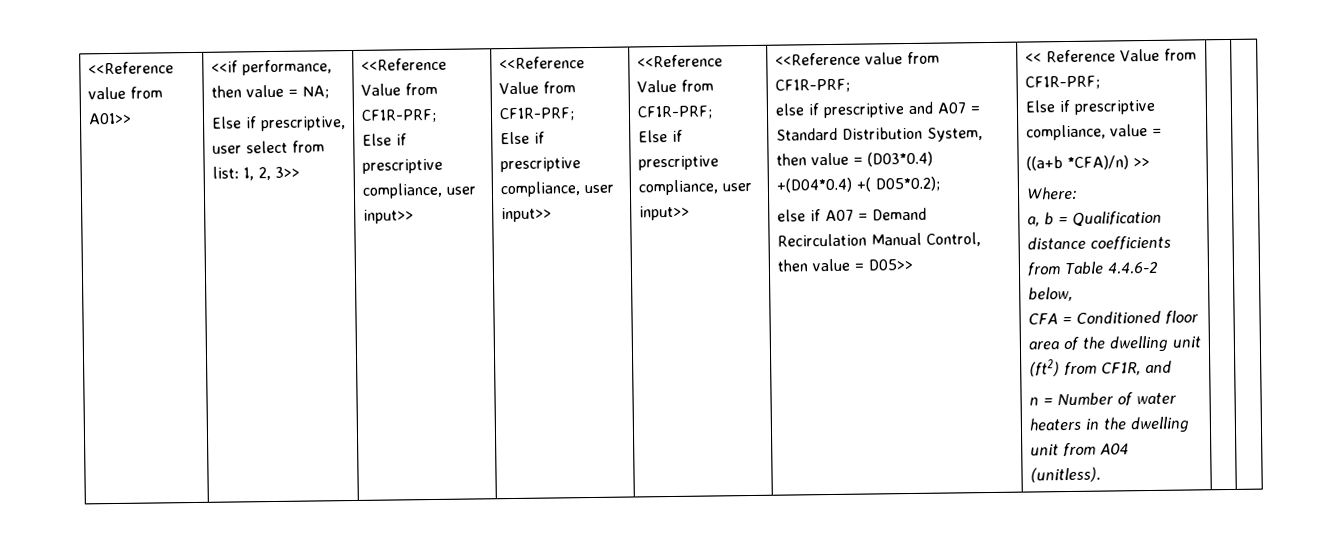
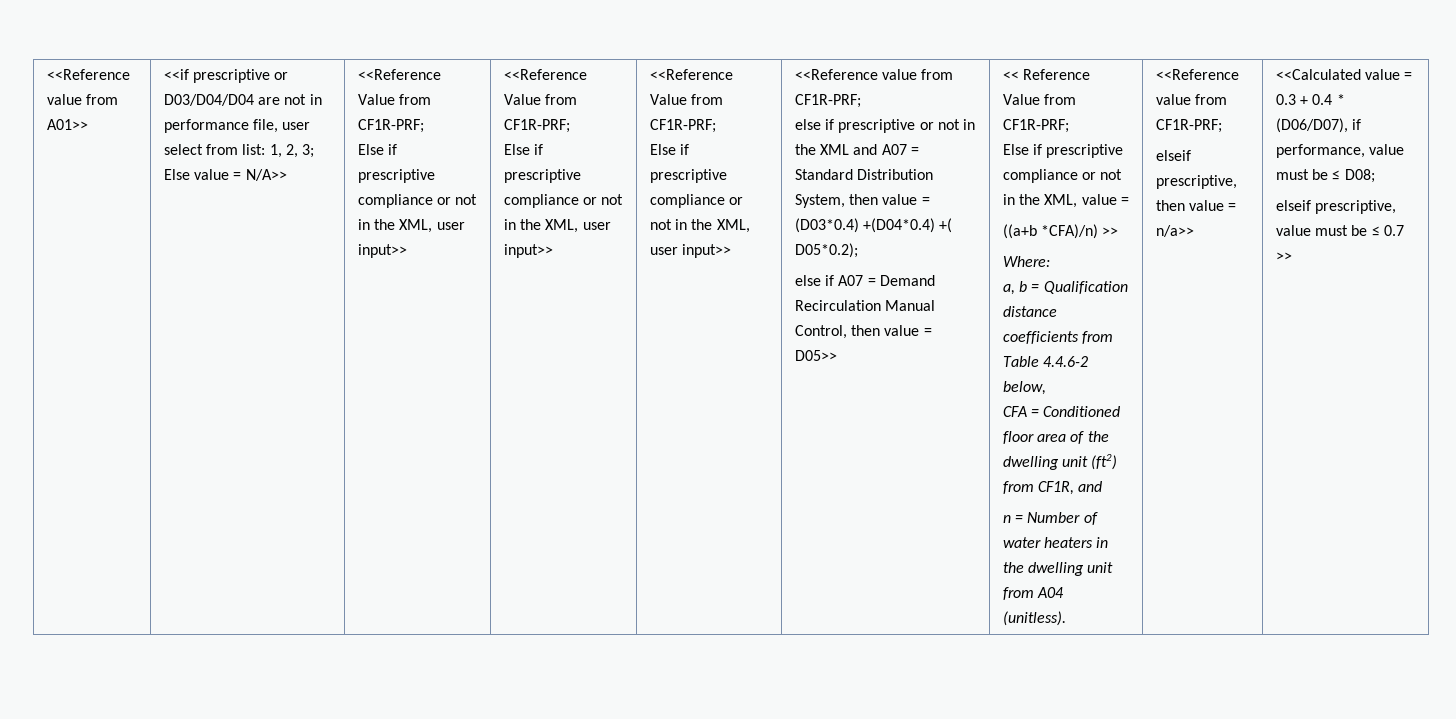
[241,59,332,76] [210,84,329,99] [210,116,346,132] performance, then value = NA; // Else if prescriptive, -> [193,69,289,83] [163,94,322,106] [163,119,279,133] prescriptive or D03/D04/D04 are not in performance file,
[274,166,300,178] [360,57,447,71] [360,82,438,96] [360,108,437,123] [361,133,407,146] [361,158,443,174] [361,182,476,199] [362,209,414,224] [498,56,585,70] [498,81,576,95] [498,107,575,122] [499,131,545,145] [499,157,581,173] [499,181,614,198] [500,207,552,223] [636,54,723,68] [636,79,714,93] [636,105,713,120] [637,129,683,143] [637,155,719,171] [637,179,718,196] 3>> | <<Reference Value from CF1R-PRF; // Else if prescriptive compliance, user input>> | <<Reference Value from CF1R-PRF; // Else if prescriptive compliance, user input>> | <<Reference Value from CF1R-PRF; // Else if prescriptive compliance, -> [302,144,315,158] [163,169,287,181] [357,69,441,80] [357,94,432,105] [357,119,424,133] [357,144,398,155] [357,169,435,183] [357,194,478,208] [357,219,465,233] [357,244,407,258] [503,69,587,80] [503,94,578,105] [503,119,570,133] [503,144,544,155] [503,169,581,183] [503,194,624,208] [503,219,611,233] [503,244,553,258] [649,69,733,80] [649,94,724,105] [649,119,716,133] [649,144,690,155] [649,169,727,183] [649,194,744,208] [649,219,750,233] 3; Else value = N/A>> | <<Reference Value from CF1R-PRF; // Else if prescriptive compliance or not in the XML, user input>> | <<Reference Value from CF1R-PRF; // Else if prescriptive compliance or not in the XML, user input>> | <<Reference Value from CF1R-PRF; // Else if prescriptive compliance or not in the XML,
(905, 111) none -> [919,119,976,130] [794,144,850,155] or not in the XML
[1025,124,1106,141] compliance, -> [1002,169,1123,183] [1002,194,1078,208] compliance or not in the XML,
(1101, 474) | -> [1155,69,1239,80] [1155,94,1228,105] [1155,119,1222,133] [1155,150,1191,161] [1155,175,1237,189] [1155,200,1237,211] [1155,225,1194,237] [1275,69,1413,80] [1275,94,1345,105] [1275,118,1362,133] [1275,144,1405,158] [1275,169,1375,183] [1275,200,1397,214] [1275,225,1405,236] [1275,252,1292,261] <<Reference value from CF1R-PRF; // elseif prescriptive, then value = n/a>> | <<Calculated value = 0.3 + 0.4 * (D06/D07), if performance, value must be ≤ D08; // elseif prescriptive, value must be ≤ 0.7 >>

